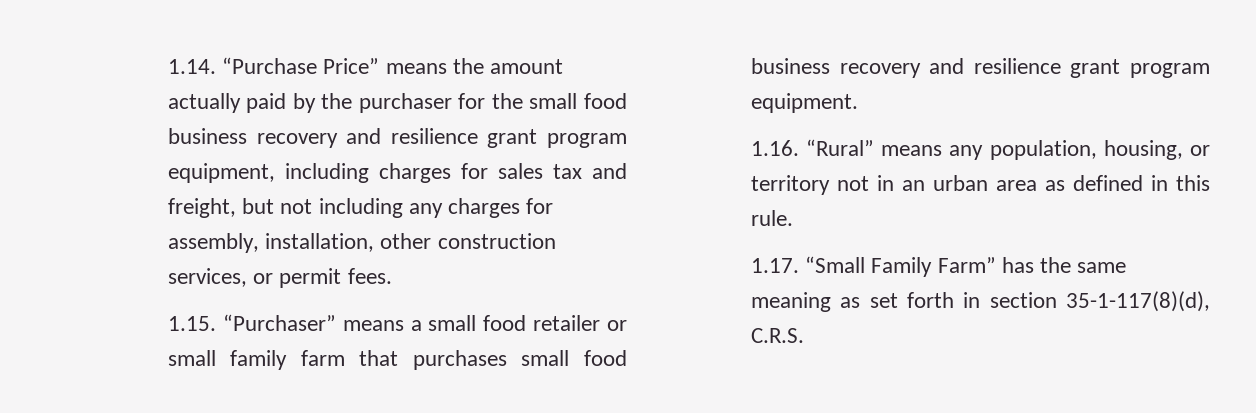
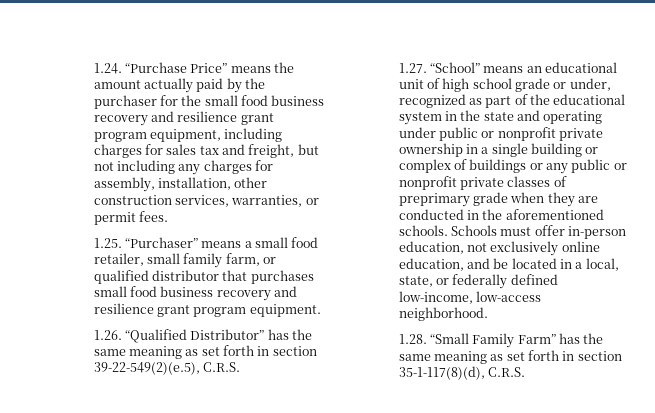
[167,59,216,74] 1.14. -> [93,63,122,74] 1.24.
(247, 277) none -> [231,195,303,207] warranties,
[167,316,216,331] 1.15. -> [93,238,122,248] 1.25.
[533,315,627,331] [167,350,345,370] retailer or small family farm -> [93,253,277,268] [93,270,219,284] retailer, small family farm, or qualified distributor
[750,139,1210,160] [750,175,1210,195] [750,210,793,226] [750,258,799,273] 1.16. “Rural” means any population, housing, or territory not in an urban area as defined in this rule. // 1.17. -> [93,329,313,343] [93,345,317,359] [93,362,240,375] [398,62,618,73] [398,78,611,92] [398,94,626,108] [398,110,603,125] [398,127,604,141] [398,143,599,157] [398,159,627,174] [398,176,567,190] [398,192,599,207] [398,209,604,220] [398,225,627,239] [398,241,600,256] [398,258,619,271] [398,274,558,289] [398,291,541,304] [398,307,488,321] [398,334,427,344] 1.26. “Qualified Distributor” has the same meaning as set forth in section 39-22-549(2)(e.5), C.R.S. // 1.27. “School” means an educational unit of high school grade or under, recognized as part of the educational system in the state and operating under public or nonprofit private ownership in a single building or complex of buildings or any public or nonprofit private classes of preprimary grade when they are conducted in the aforementioned schools. Schools must offer in-person education, not exclusively online education, and be located in a local, state, or federally defined low-income, low-access neighborhood. // 1.28.

